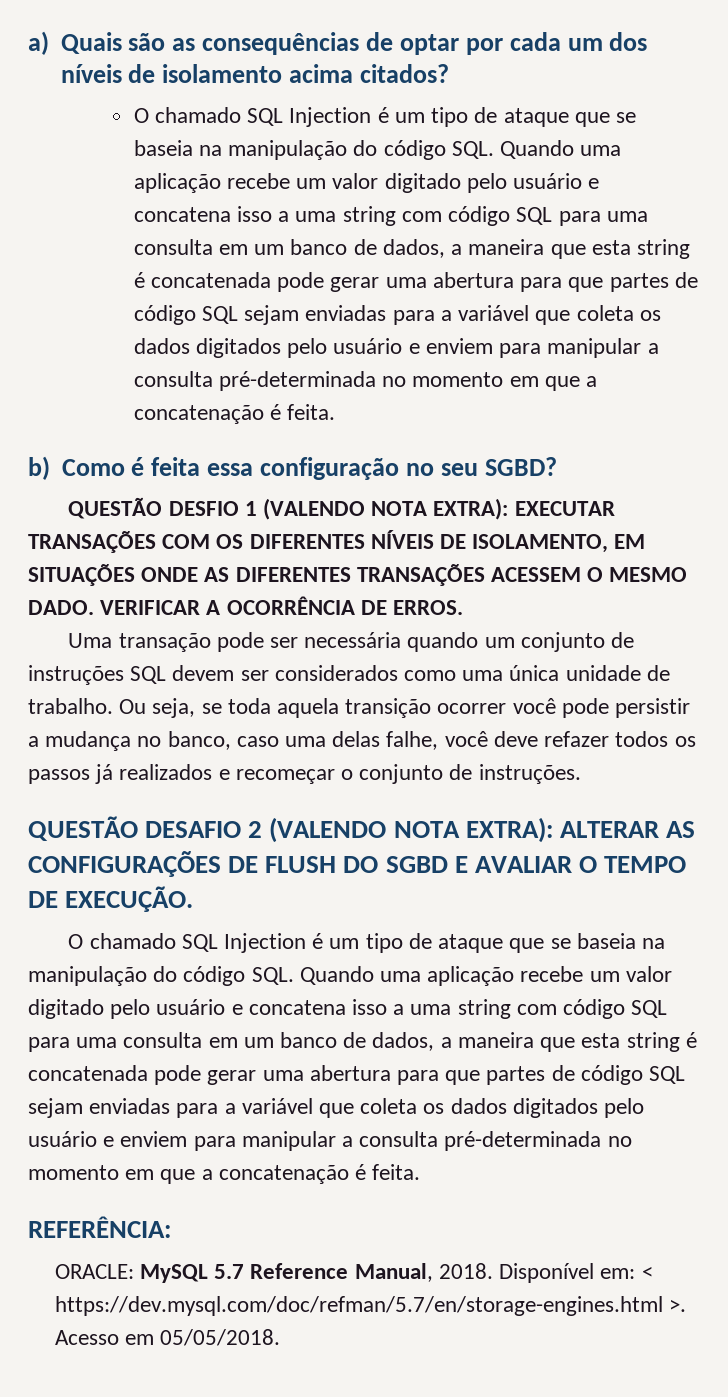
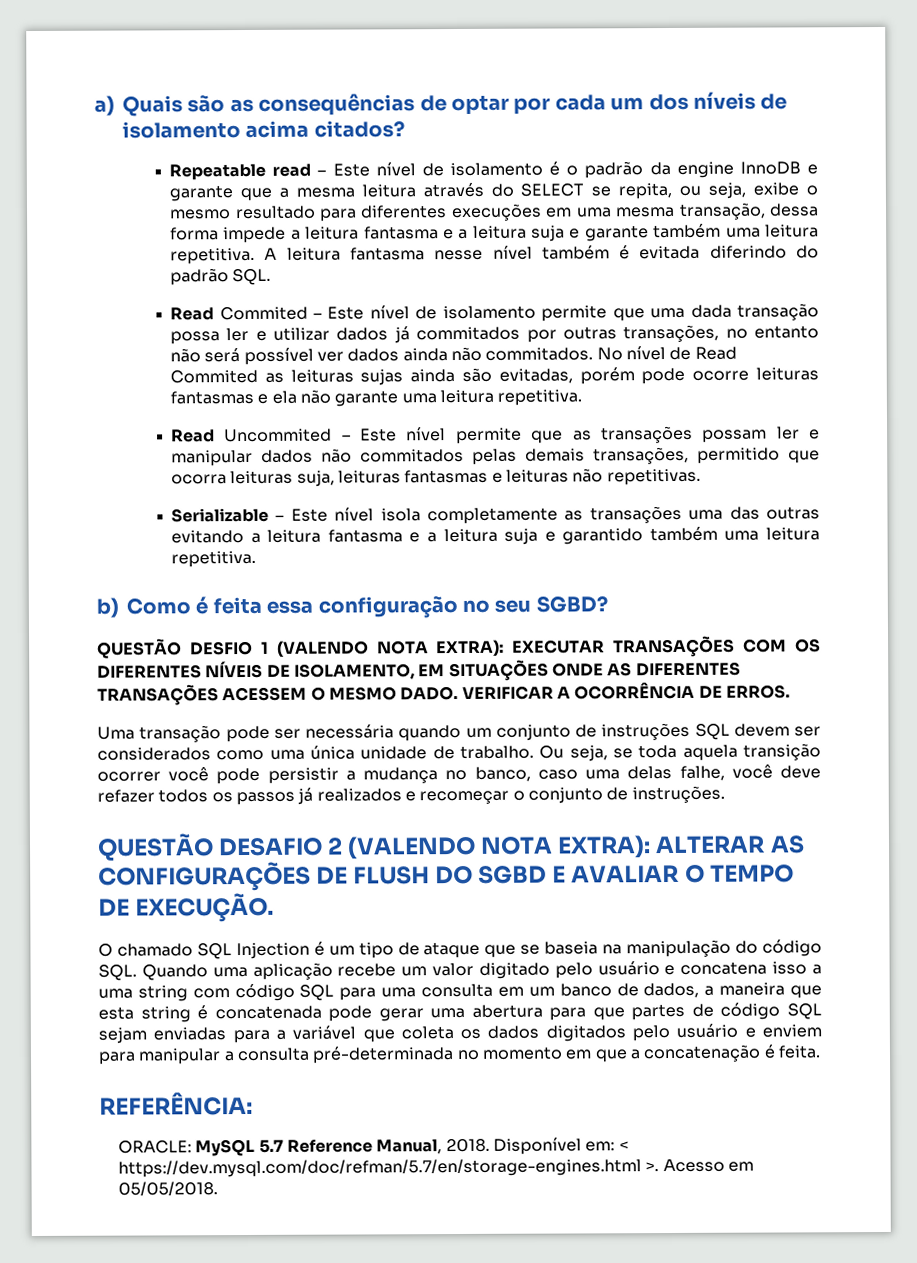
[133,107,636,127] [133,140,622,160] [133,173,600,193] [133,206,648,226] [133,239,690,259] [133,272,698,292] [133,305,661,325] [133,338,659,358] [133,371,598,391] [133,404,336,424] O chamado SQL Injection é um tipo de ataque que se baseia na manipulação do código SQL. Quando uma aplicação recebe um valor digitado pelo usuário e concatena isso a uma string com código SQL para uma consulta em um banco de dados, a maneira que esta string é concatenada pode gerar uma abertura para que partes de código SQL sejam enviadas para a variável que coleta os dados digitados pelo usuário e enviem para manipular a consulta pré-determinada no momento em que a concatenação é feita. -> [169,161,819,181] [169,182,818,202] [170,202,820,222] [170,223,820,244] [170,245,820,265] [170,268,272,286] [170,303,819,322] [170,324,819,345] [170,346,737,366] [170,367,820,386] [170,389,583,407] [171,425,820,445] [171,446,820,467] [171,468,701,487] [171,505,820,525] [171,526,821,545] [171,550,257,568] Repeatable read – Este nível de isolamento é o padrão da engine InnoDB e garante que a mesma leitura através do SELECT se repita, ou seja, exibe o mesmo resultado para diferentes execuções em uma mesma transação, dessa forma impede a leitura fantasma e a leitura suja e garante também uma leitura repetitiva. A leitura fantasma nesse nível também é evitada diferindo do padrão SQL. // Read Commited – Este nível de isolamento permite que uma dada transação possa ler e utilizar dados já commitados por outras transações, no entanto não será possível ver dados ainda não commitados. No nível de Read Commited as leituras sujas ainda são evitadas, porém pode ocorre leituras fantasmas e ela não garante uma leitura repetitiva. // Read Uncommited – Este nível permite que as transações possam ler e manipular dados não commitados pelas demais transações, permitido que ocorra leituras suja, leituras fantasmas e leituras não repetitivas. // Serializable – Este nível isola completamente as transações uma das outras evitando a leitura fantasma e a leitura suja e garantido também uma leitura repetitiva.

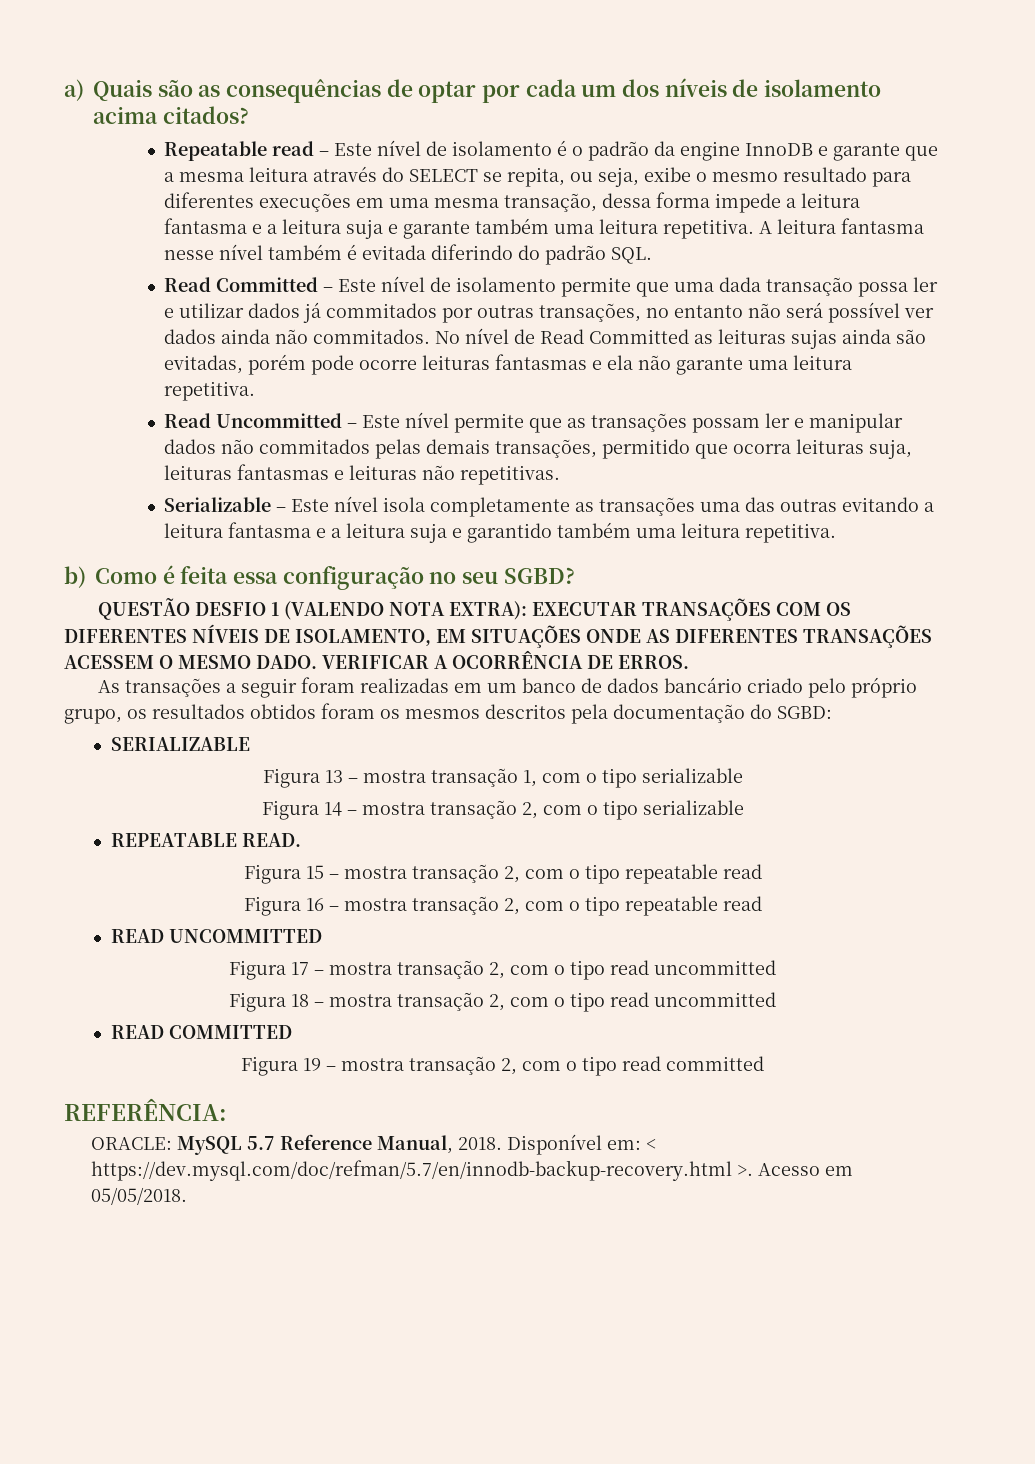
[219,306,308,321] Commited -> [215,277,318,292] Committed
[170,369,259,384] Commited -> [588,329,689,344] Committed
[224,428,333,443] Uncommited -> [215,413,342,428] Uncommitted
[97,722,821,743] [97,743,821,762] [97,764,822,785] [97,785,725,806] [97,833,805,861] [98,861,794,892] [98,892,275,923] [98,939,823,960] [98,961,822,981] [98,982,823,1002] [98,1002,823,1023] [98,1023,822,1044] [98,1044,821,1065] Uma transação pode ser necessária quando um conjunto de instruções SQL devem ser considerados como uma única unidade de trabalho. Ou seja, se toda aquela transição ocorrer você pode persistir a mudança no banco, caso uma delas falhe, você deve refazer todos os passos já realizados e recomeçar o conjunto de instruções. // QUESTÃO DESAFIO 2 (VALENDO NOTA EXTRA): ALTERAR AS CONFIGURAÇÕES DE FLUSH DO SGBD E AVALIAR O TEMPO DE EXECUÇÃO. // O chamado SQL Injection é um tipo de ataque que se baseia na manipulação do código SQL. Quando uma aplicação recebe um valor digitado pelo usuário e concatena isso a uma string com código SQL para uma consulta em um banco de dados, a maneira que esta string é concatenada pode gerar uma abertura para que partes de código SQL sejam enviadas para a variável que coleta os dados digitados pelo usuário e enviem para manipular a consulta pré-determinada no momento em que a concatenação é feita. -> [97,677,917,698] [64,703,832,724] [110,737,250,751] [262,768,743,788] [261,800,744,820] [110,833,301,847] [243,864,762,884] [243,896,762,916] [110,929,322,943] [229,960,776,980] [229,992,776,1012] [110,1025,292,1039] [241,1056,764,1076] As transações a seguir foram realizadas em um banco de dados bancário criado pelo próprio grupo, os resultados obtidos foram os mesmos descritos pela documentação do SGBD: // SERIALIZABLE // Figura 13 – mostra transação 1, com o tipo serializable // Figura 14 – mostra transação 2, com o tipo serializable // REPEATABLE READ. // Figura 15 – mostra transação 2, com o tipo repeatable read // Figura 16 – mostra transação 2, com o tipo repeatable read // READ UNCOMMITTED // Figura 17 – mostra transação 2, com o tipo read uncommitted // Figura 18 – mostra transação 2, com o tipo read uncommitted // READ COMMITTED // Figura 19 – mostra transação 2, com o tipo read committed
[118,1158,643,1178] https://dev.mysql.com/doc/refman/5.7/en/storage-engines.html -> [90,1160,732,1181] https://dev.mysql.com/doc/refman/5.7/en/innodb-backup-recovery.html

